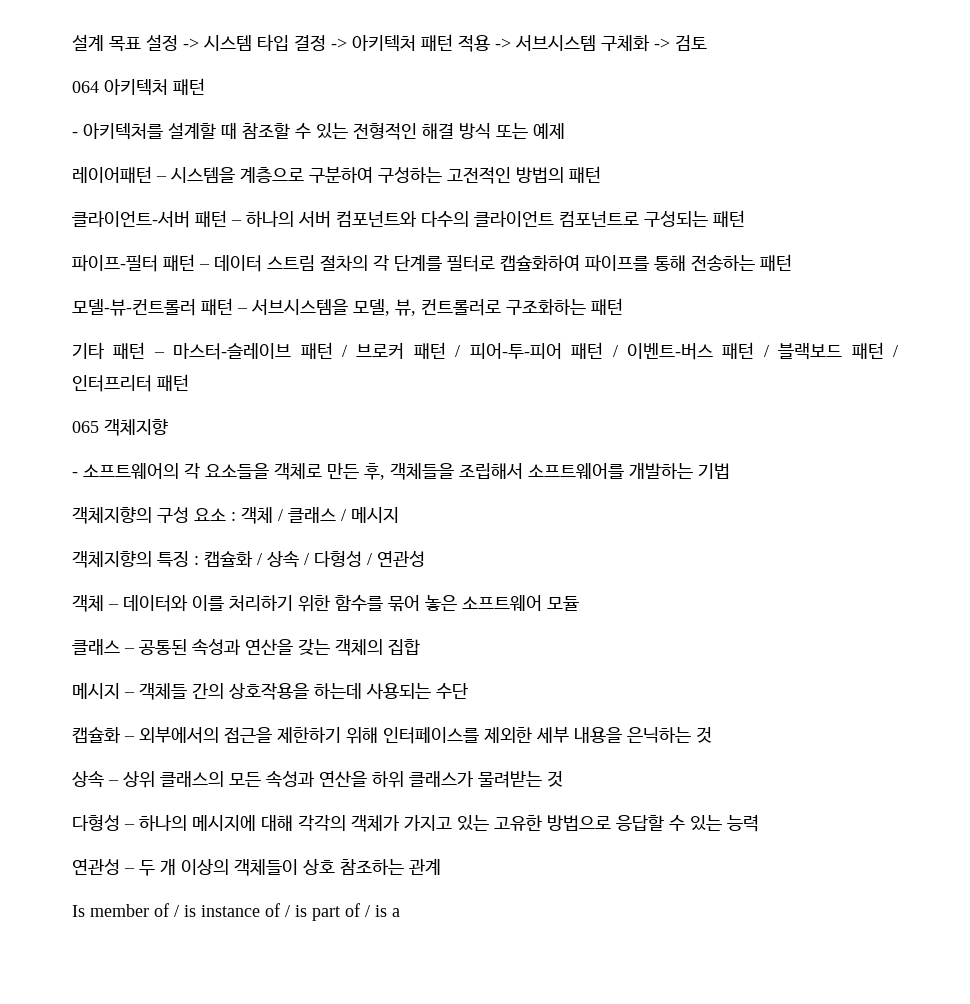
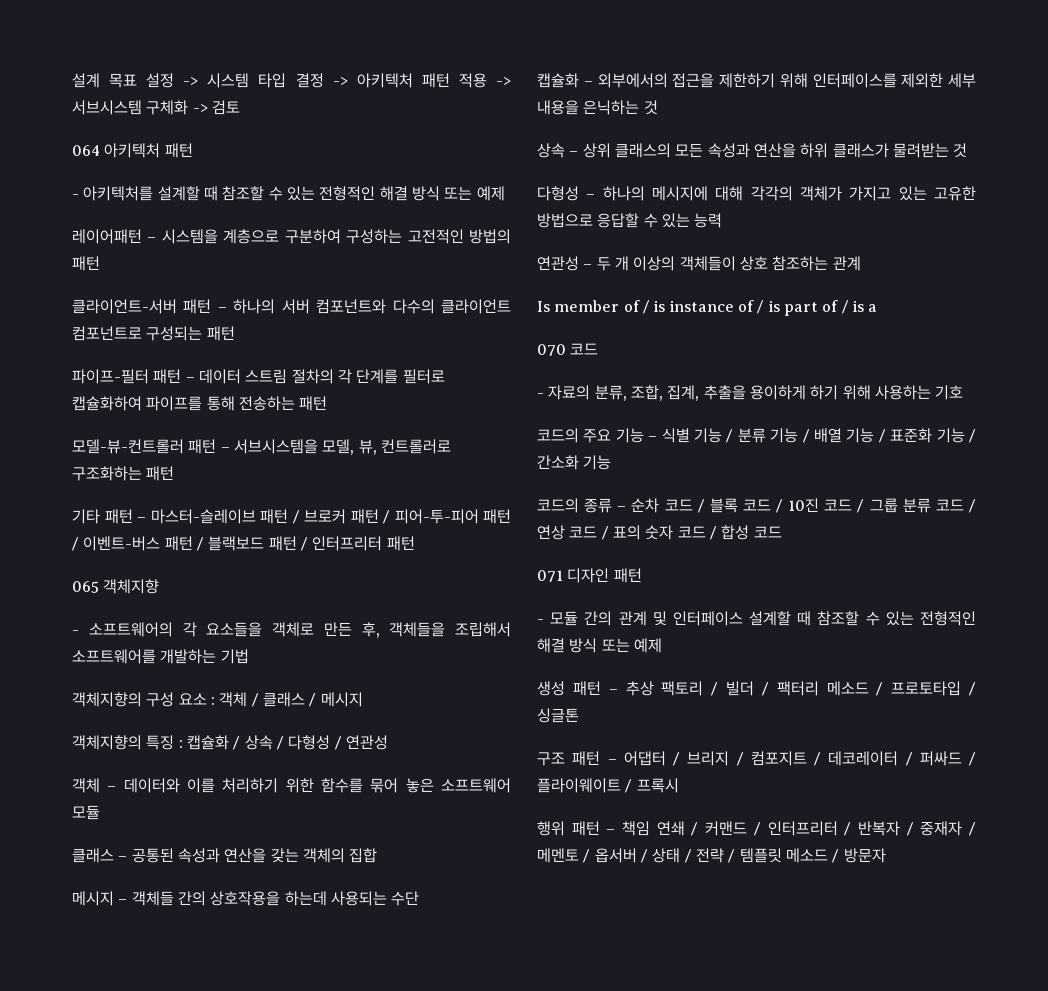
(400, 912) none -> [537,343,599,356] [537,385,964,401] [537,428,976,443] [537,455,612,470] [537,498,976,513] [537,525,782,540] [537,568,642,583] [537,611,976,626] [537,638,662,653] [537,681,976,696] [537,708,579,723] [537,751,976,766] [537,778,679,793] [537,821,976,836] [537,848,886,863] // 070 코드 // - 자료의 분류, 조합, 집계, 추출을 용이하게 하기 위해 사용하는 기호 // 코드의 주요 기능 – 식별 기능 / 분류 기능 / 배열 기능 / 표준화 기능 / 간소화 기능 // 코드의 종류 – 순차 코드 / 블록 코드 / 10진 코드 / 그룹 분류 코드 / 연상 코드 / 표의 숫자 코드 / 합성 코드 // 071 디자인 패턴 // - 모듈 간의 관계 및 인터페이스 설계할 때 참조할 수 있는 전형적인 해결 방식 또는 예제 // 생성 패턴 – 추상 팩토리 / 빌더 / 팩터리 메소드 / 프로토타입 / 싱글톤 // 구조 패턴 – 어댑터 / 브리지 / 컴포지트 / 데코레이터 / 퍼싸드 / 플라이웨이트 / 프록시 // 행위 패턴 – 책임 연쇄 / 커맨드 / 인터프리터 / 반복자 / 중재자 / 메멘토 / 옵서버 / 상태 / 전략 / 템플릿 메소드 / 방문자

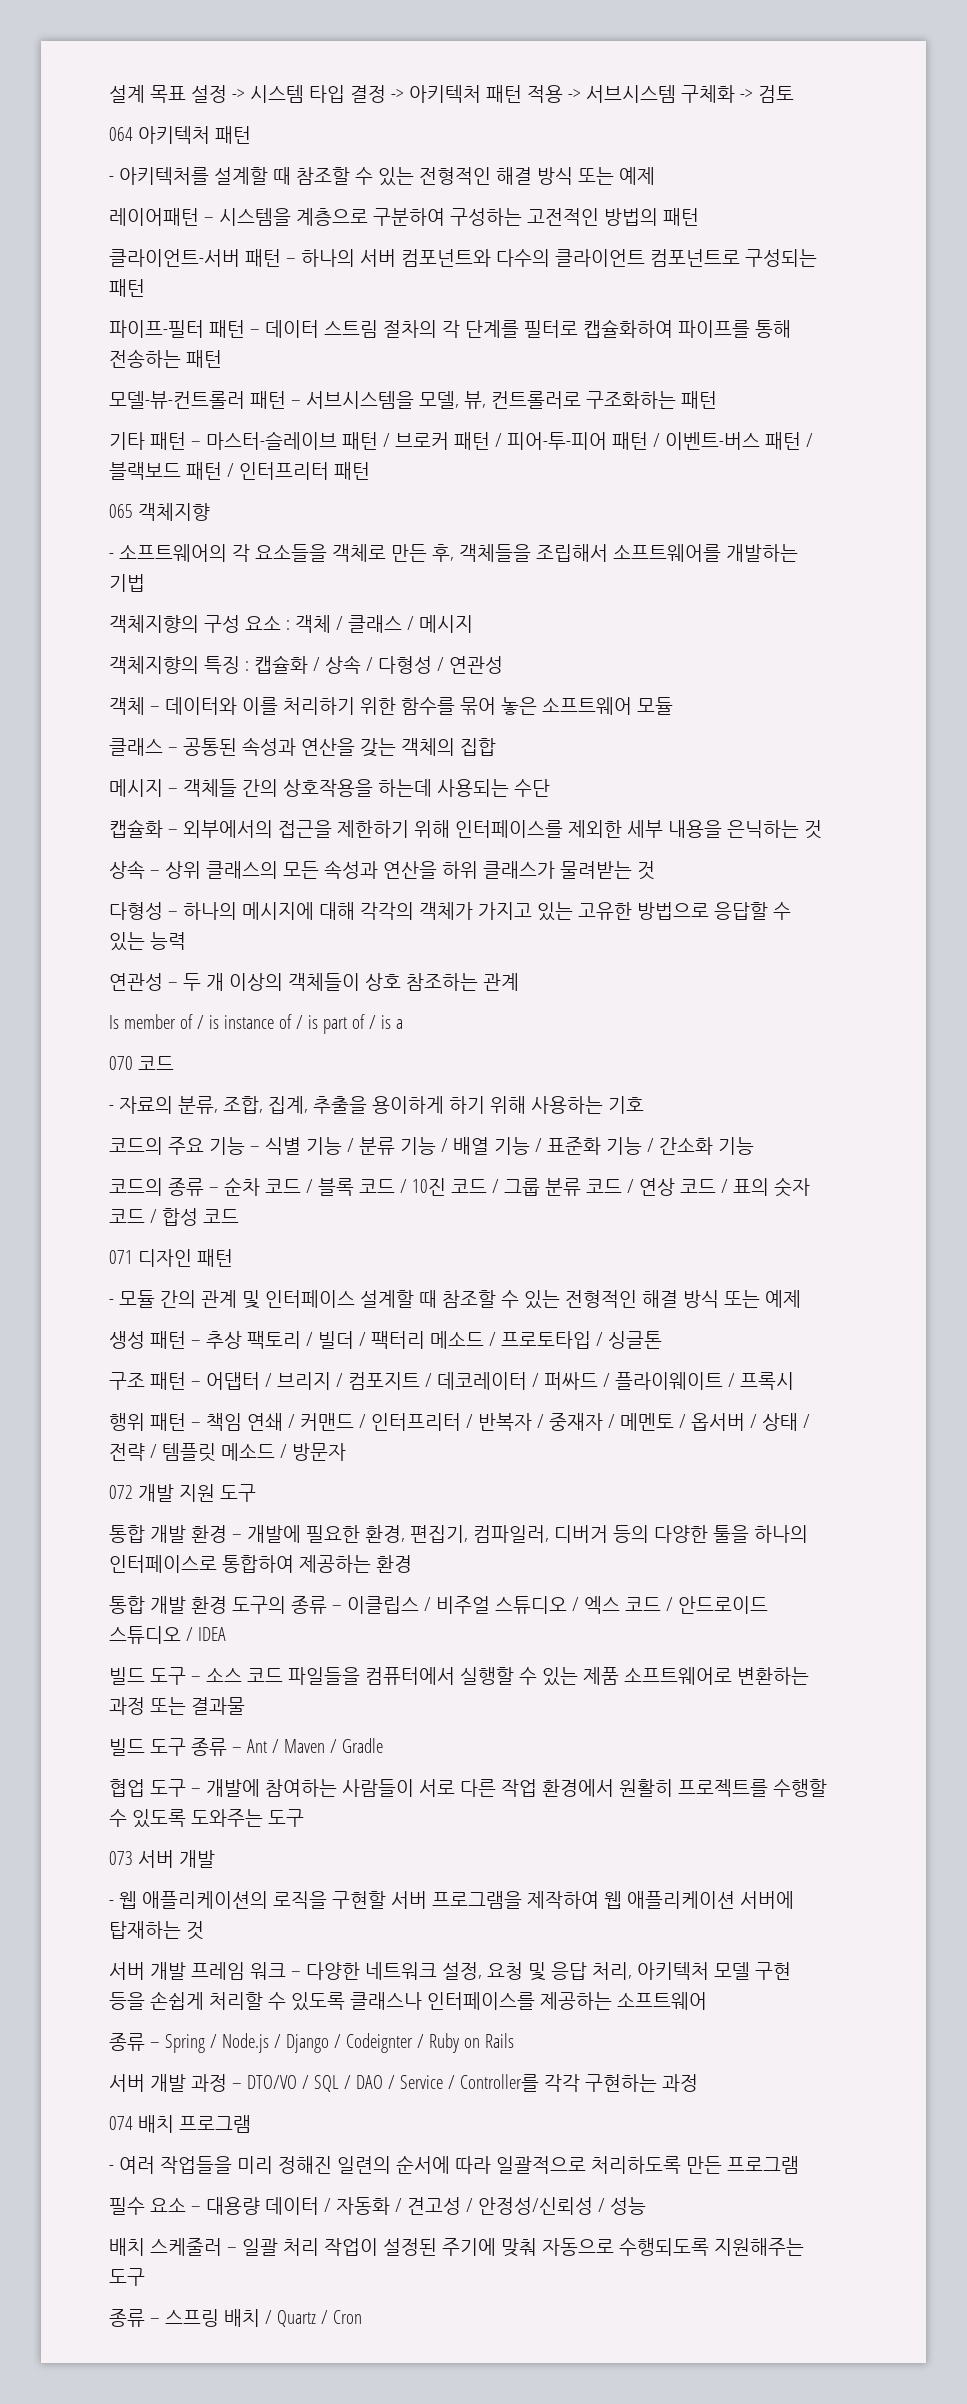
(886, 855) none -> [109,1484,256,1502] [109,1525,808,1543] [109,1555,412,1573] [109,1596,768,1614] [109,1626,226,1644] [109,1667,809,1686] [109,1697,245,1715] [109,1738,383,1756] [109,1779,827,1797] [109,1809,304,1828] [109,1850,215,1868] [109,1891,794,1909] [109,1921,204,1940] [109,1962,791,1981] [109,1991,707,2011] [109,2033,514,2053] [109,2074,698,2092] [109,2115,251,2133] [109,2155,799,2174] [109,2197,646,2215] [109,2238,804,2257] [109,2268,145,2286] [109,2309,362,2327] // 072 개발 지원 도구 // 통합 개발 환경 – 개발에 필요한 환경, 편집기, 컴파일러, 디버거 등의 다양한 툴을 하나의 인터페이스로 통합하여 제공하는 환경 // 통합 개발 환경 도구의 종류 – 이클립스 / 비주얼 스튜디오 / 엑스 코드 / 안드로이드 스튜디오 / IDEA // 빌드 도구 – 소스 코드 파일들을 컴퓨터에서 실행할 수 있는 제품 소프트웨어로 변환하는 과정 또는 결과물 // 빌드 도구 종류 – Ant / Maven / Gradle // 협업 도구 – 개발에 참여하는 사람들이 서로 다른 작업 환경에서 원활히 프로젝트를 수행할 수 있도록 도와주는 도구 // 073 서버 개발 // - 웹 애플리케이션의 로직을 구현할 서버 프로그램을 제작하여 웹 애플리케이션 서버에 탑재하는 것 // 서버 개발 프레임 워크 – 다양한 네트워크 설정, 요청 및 응답 처리, 아키텍처 모델 구현 등을 손쉽게 처리할 수 있도록 클래스나 인터페이스를 제공하는 소프트웨어 // 종류 – Spring / Node.js / Django / Codeignter / Ruby on Rails // 서버 개발 과정 – DTO/VO / SQL / DAO / Service / Controller를 각각 구현하는 과정 // 074 배치 프로그램 // - 여러 작업들을 미리 정해진 일련의 순서에 따라 일괄적으로 처리하도록 만든 프로그램 // 필수 요소 – 대용량 데이터 / 자동화 / 견고성 / 안정성/신뢰성 / 성능 // 배치 스케줄러 – 일괄 처리 작업이 설정된 주기에 맞춰 자동으로 수행되도록 지원해주는 도구 // 종류 – 스프링 배치 / Quartz / Cron

